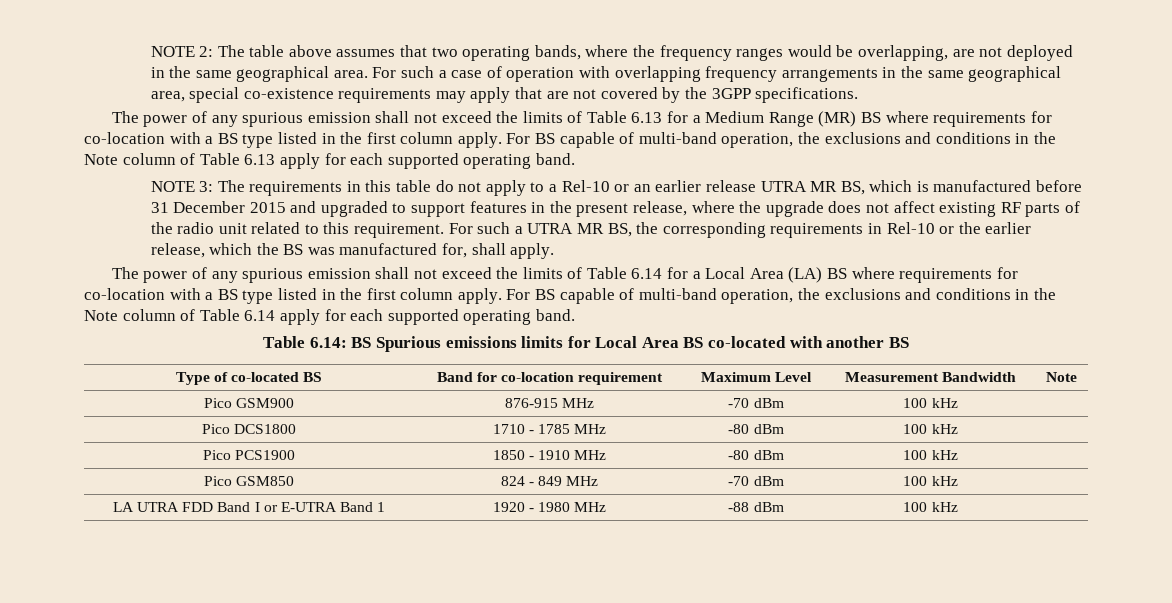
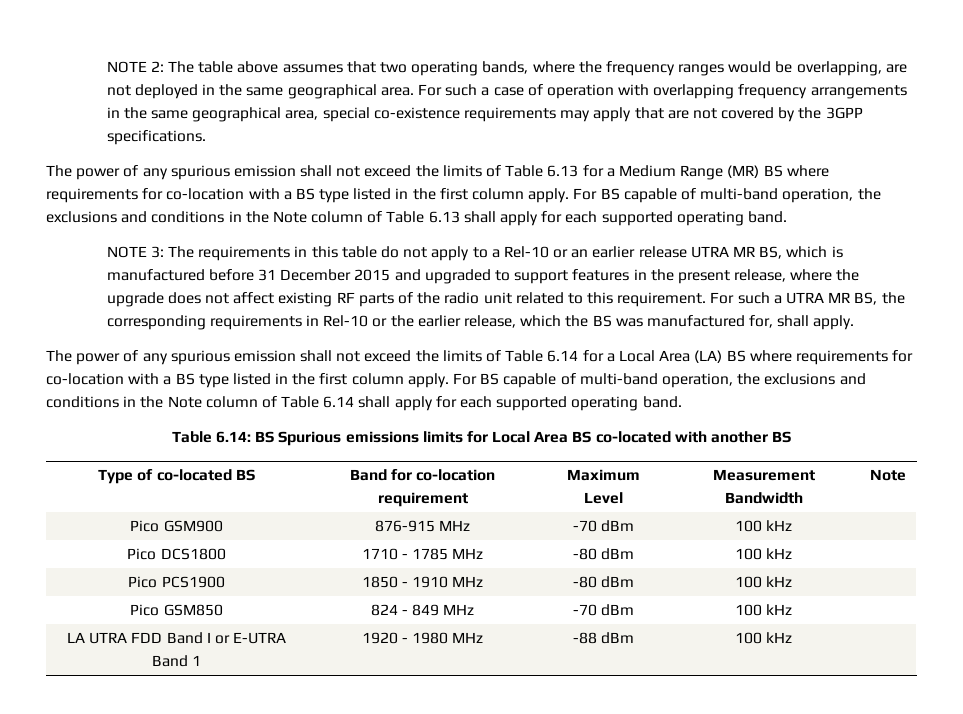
(276, 159) none -> [463,211,496,223] shall
(276, 315) none -> [358,396,391,408] shall

